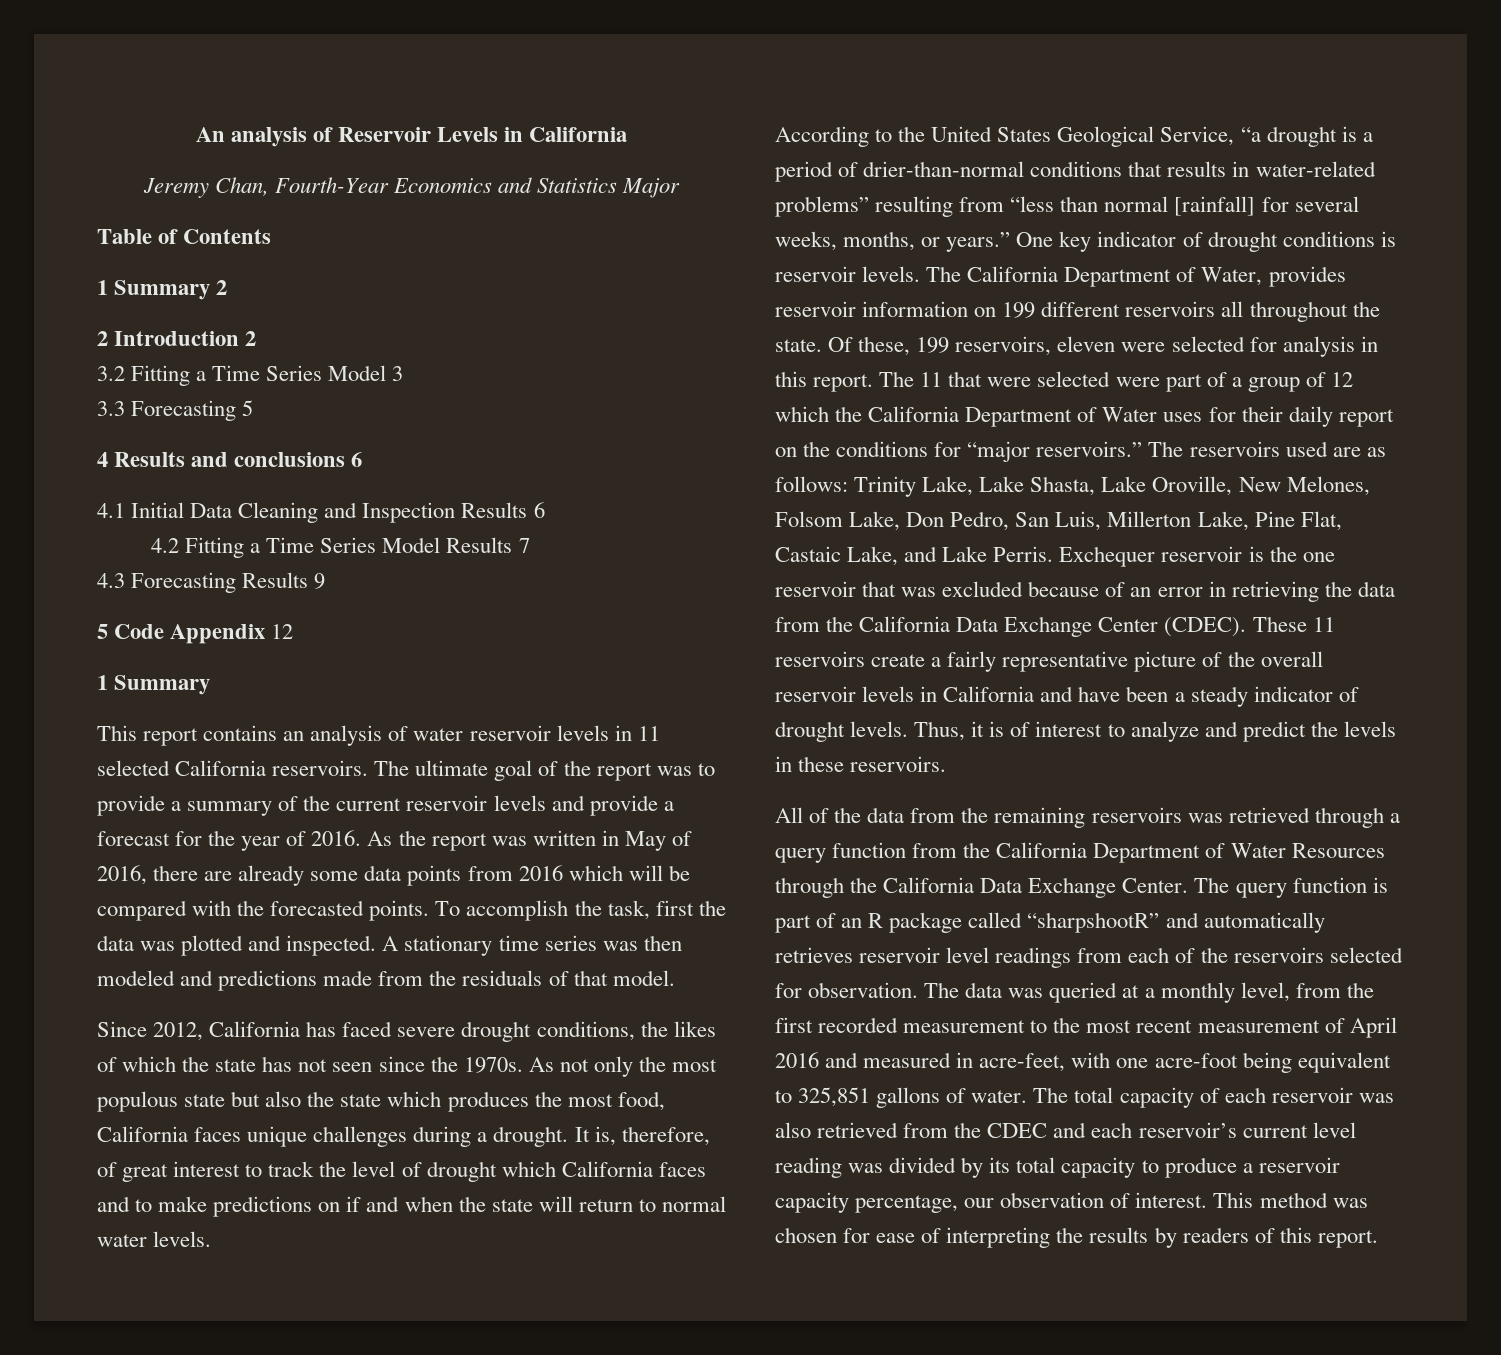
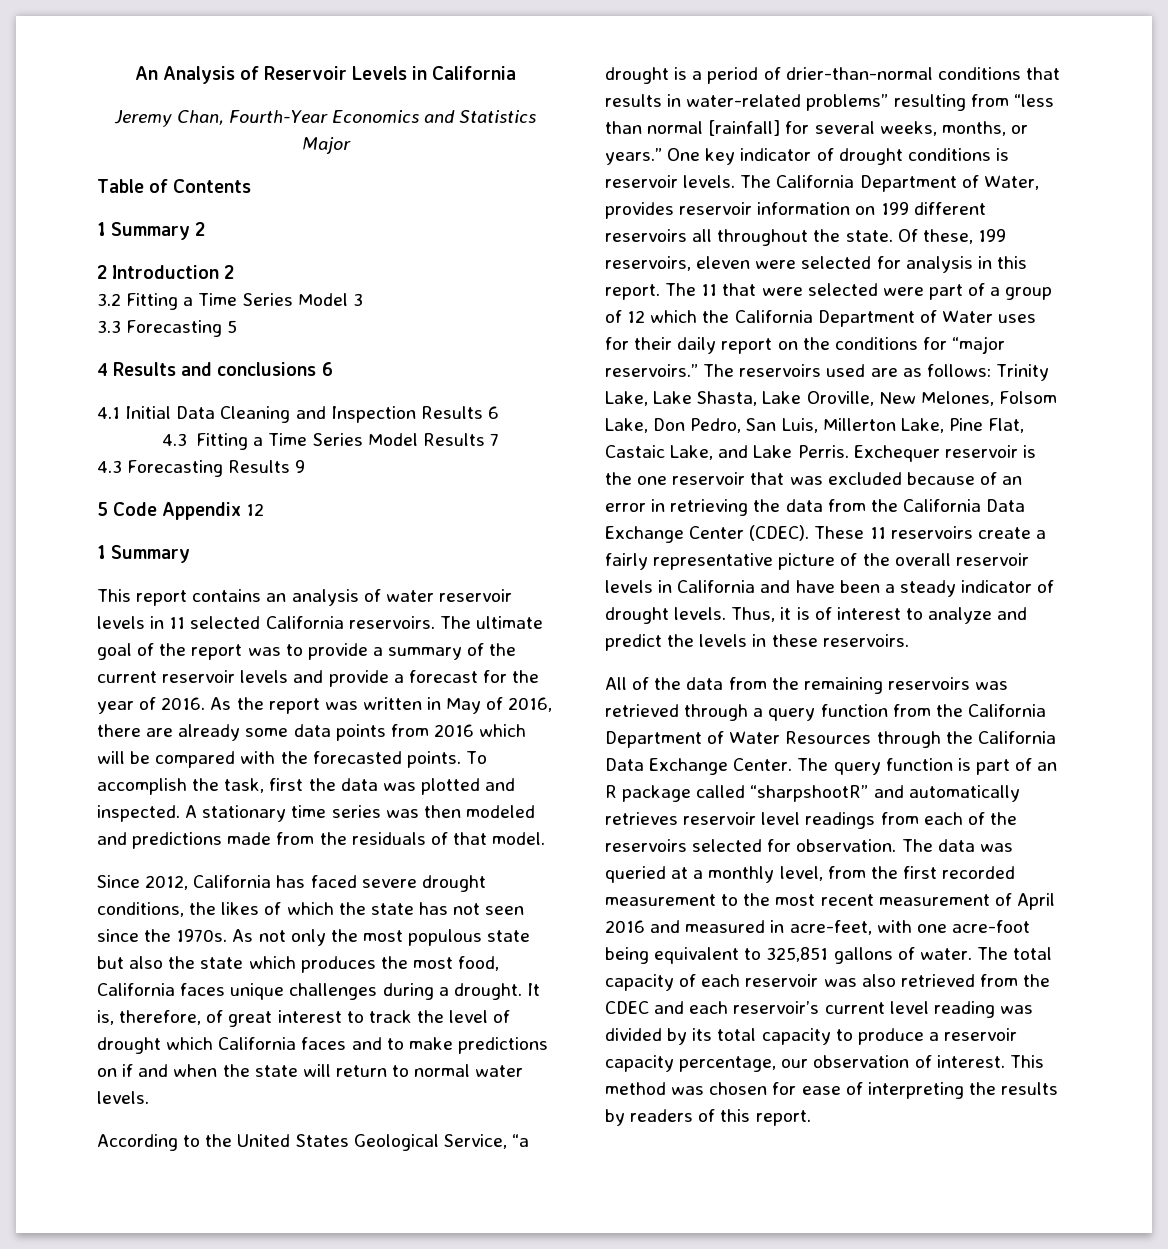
[230,127,307,147] analysis -> [162,66,235,84] Analysis
[151,538,180,553] 4.2 -> [161,433,187,446] 4.3

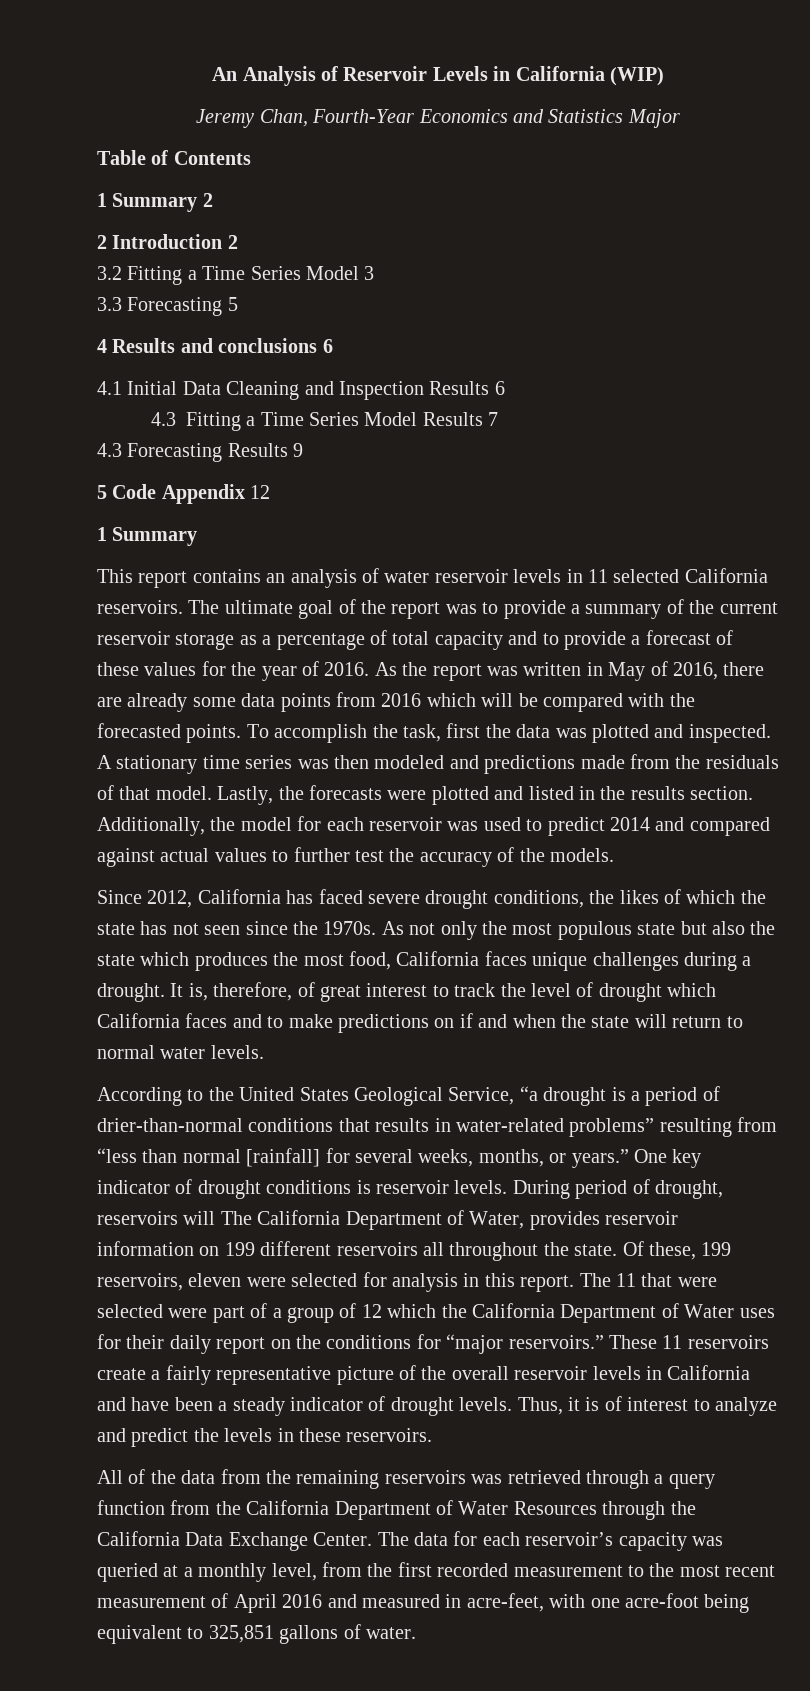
(517, 73) none -> [609,67,664,86] (WIP)
[240,670,478,687] levels and provide a forecast -> [175,630,734,650] [97,662,197,676] storage as a percentage of total capacity and to provide a forecast of these values
(546, 838) none -> [217,785,754,805] [97,816,770,836] [97,847,614,867] Lastly, the forecasts were plotted and listed in the results section. Additionally, the model for each reservoir was used to predict 2014 and compared against actual values to further test the accuracy of the models.
(736, 181) none -> [512,1179,723,1199] [97,1211,216,1225] During period of drought, reservoirs will
[703,364,1049,381] [605,391,1057,406] [605,418,1025,433] [605,445,1036,462] [605,472,1023,485] [605,499,1026,516] [605,525,810,543] The reservoirs used are as follows: Trinity Lake, Lake Shasta, Lake Oroville, New Melones, Folsom Lake, Don Pedro, San Luis, Millerton Lake, Pine Flat, Castaic Lake, and Lake Perris. Exchequer reservoir is the one reservoir that was excluded because of an error in retrieving the data from the California Data Exchange Center (CDEC). -> (604, 1342) none
[833,758,1058,775] [605,785,1020,802] [605,812,1017,829] [605,839,975,852] query function is part of an R package called “sharpshootR” and automatically retrieves reservoir level readings from each of the reservoirs selected for observation. The data -> [414,1531,687,1551] data for each reservoir’s capacity
[976,947,1053,960] [605,974,1051,991] [605,1001,1033,1018] [605,1028,1018,1045] [605,1055,1044,1072] [605,1082,1059,1099] [605,1109,811,1126] The total capacity of each reservoir was also retrieved from the CDEC and each reservoir’s current level reading was divided by its total capacity to produce a reservoir capacity percentage, our observation of interest. This method was chosen for ease of interpreting the results by readers of this report. -> (416, 1633) none

